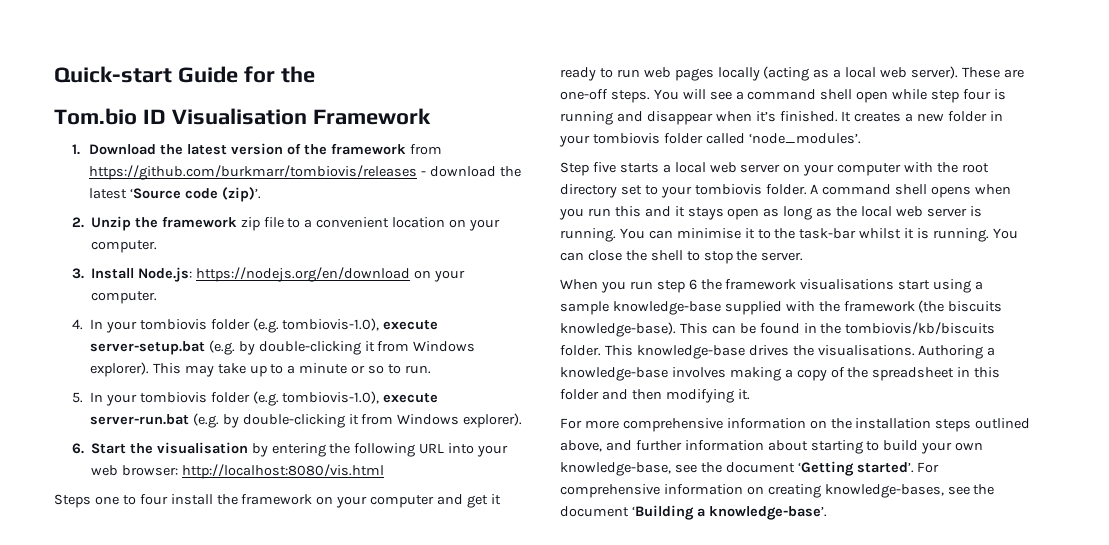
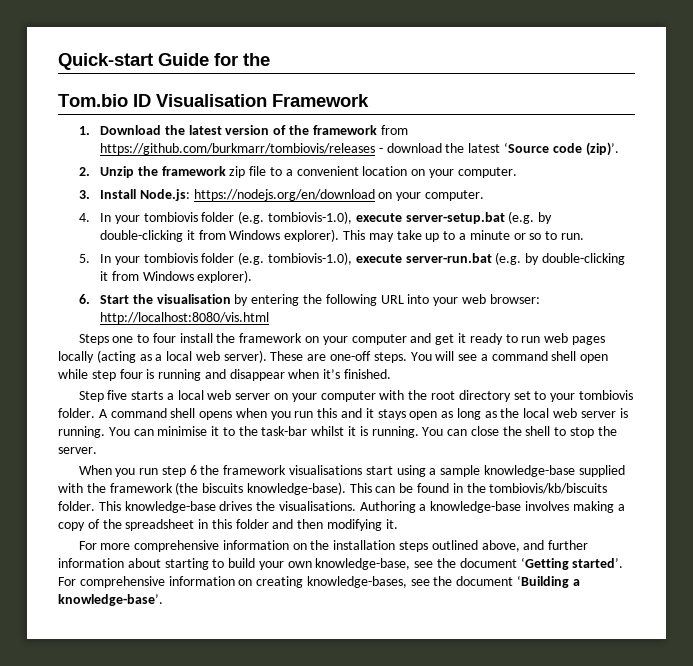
[841,111,1004,122] [559,133,861,147] It creates a new folder in your tombiovis folder called ‘node_modules’. -> (392, 374) none

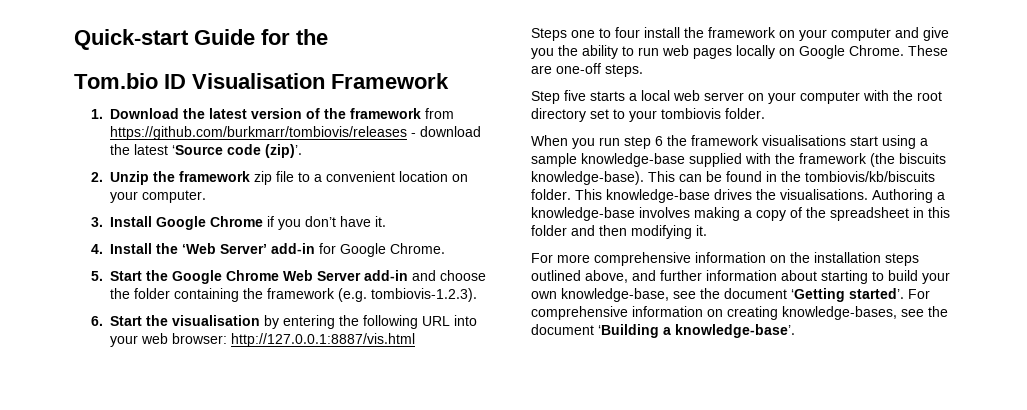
[139,189,485,201] [79,211,553,224] [100,229,584,242] [79,252,625,265] [100,270,253,283] Node.js: https://nodejs.org/en/download on your computer. // 4. In your tombiovis folder (e.g. tombiovis-1.0), execute server-setup.bat (e.g. by double-clicking it from Windows explorer). This may take up to a minute or so to run. // 5. In your tombiovis folder (e.g. tombiovis-1.0), execute server-run.bat (e.g. by double-clicking it from Windows explorer). -> [156,216,387,230] [91,243,446,257] [91,270,487,284] [110,288,478,302] Google Chrome if you don’t have it. // 4. Install the ‘Web Server’ add-in for Google Chrome. // 5. Start the Google Chrome Web Server add-in and choose the folder containing the framework (e.g. tombiovis-1.2.3).
[100,312,270,324] http://localhost:8080/vis.html -> [231,333,416,347] http://127.0.0.1:8887/vis.html
[435,333,503,345] get it ready -> [923,27,949,41] [531,45,618,59] give you the ability
[96,350,609,363] [58,369,392,381] (acting as a local web server). These are one-off steps. You will see a command shell open while step four is running and disappear when it’s finished. -> [779,45,948,59] [531,63,643,77] on Google Chrome. These are one-off steps.
[98,408,628,420] [58,426,617,438] [58,447,97,454] A command shell opens when you run this and it stays open as long as the local web server is running. You can minimise it to the task-bar whilst it is running. You can close the shell to stop the server. -> (765, 113) none

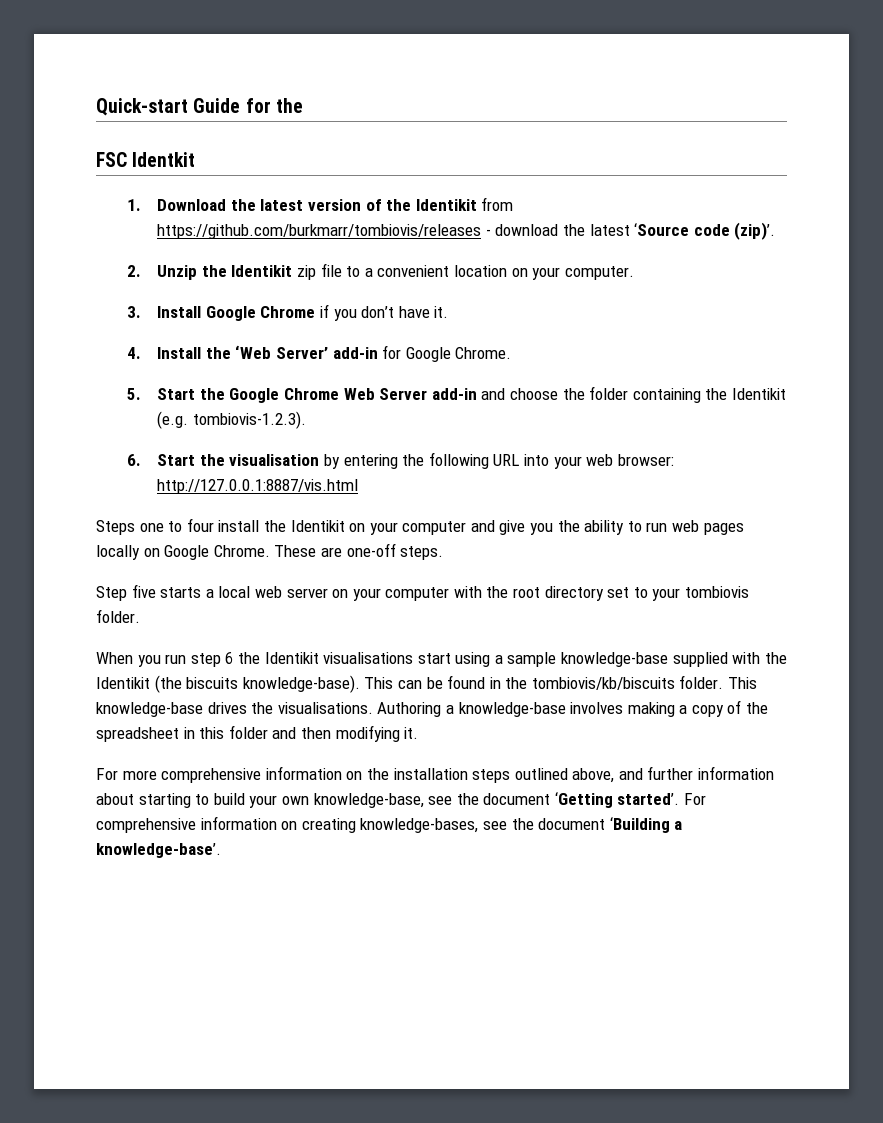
[74,73,449,89] Tom.bio ID Visualisation Framework -> [96,152,196,167] FSC Identkit
[350,108,422,119] framework -> [415,199,477,211] Identikit
[179,171,251,182] framework -> [231,265,293,277] Identikit
[267,288,336,299] framework -> [731,388,786,400] Identikit
[708,27,776,38] framework -> [290,520,345,532] Identikit
[691,135,759,146] framework -> [264,652,319,664] Identikit
[799,153,867,164] framework -> [96,677,150,689] Identikit

